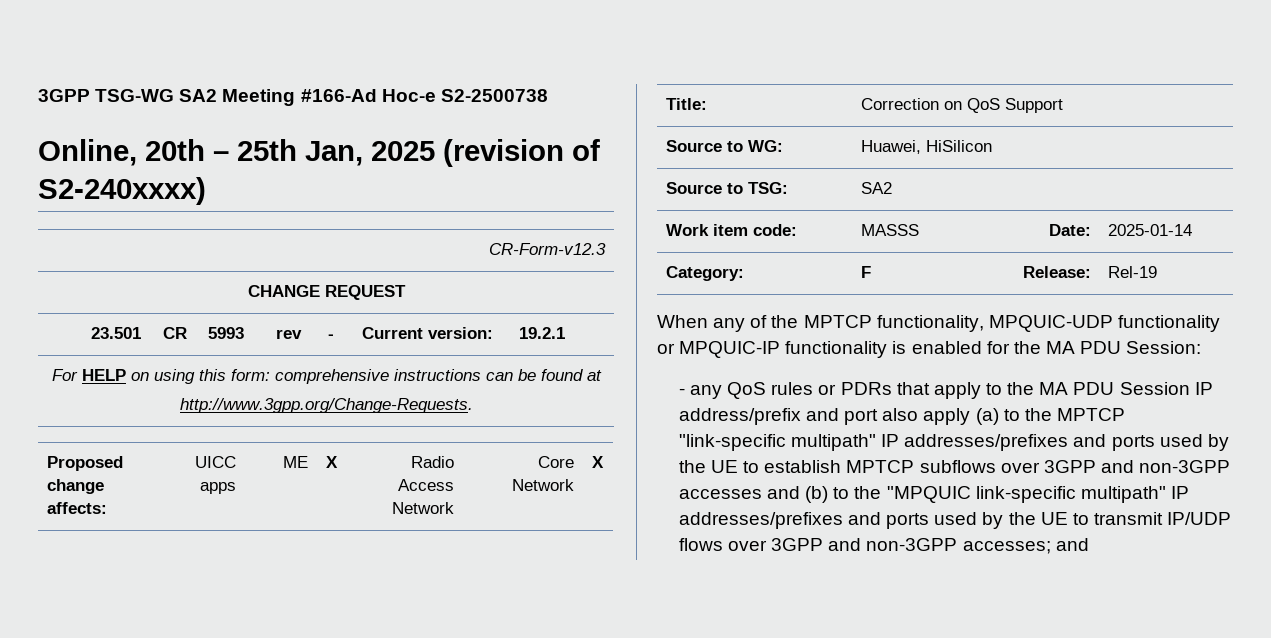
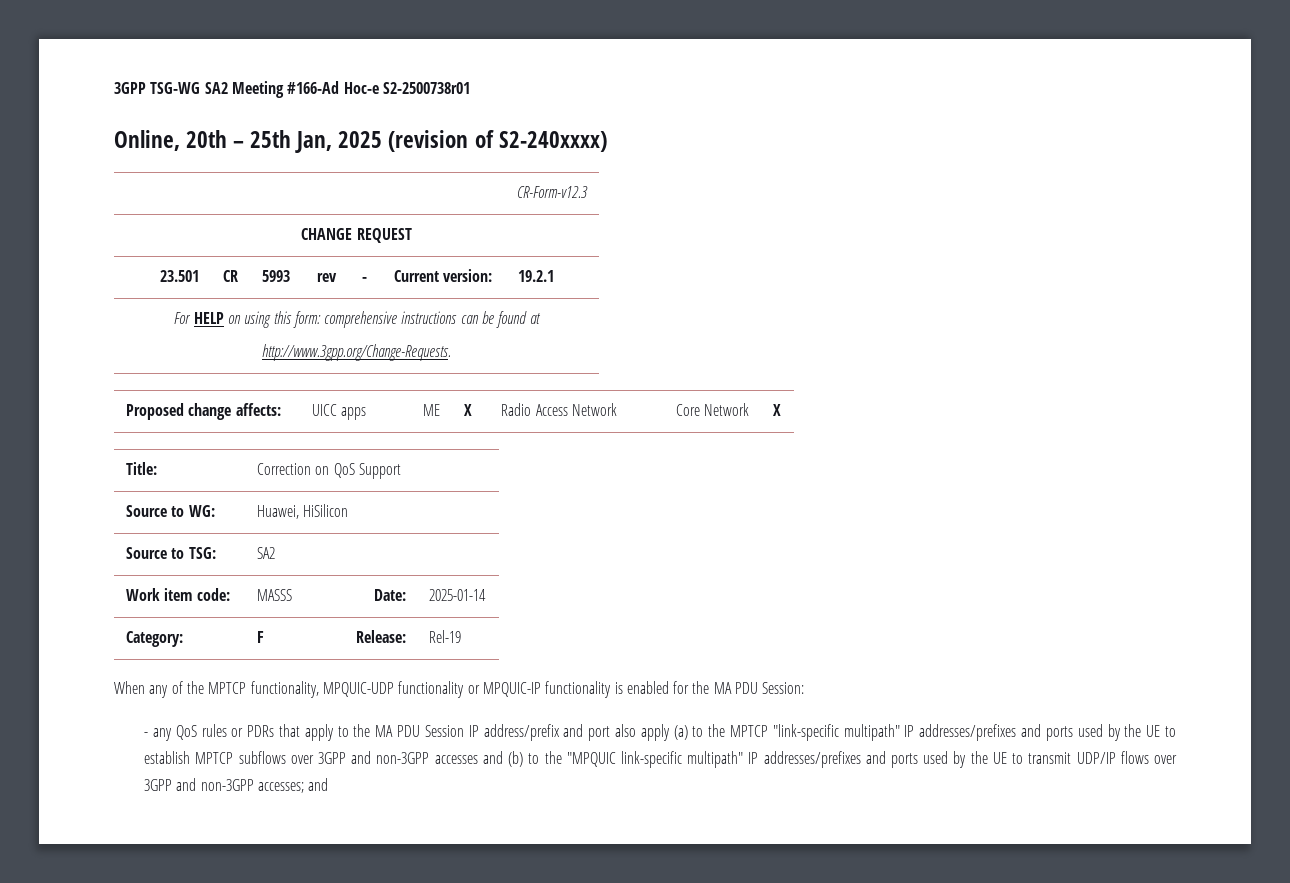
[440,89,548,102] S2-2500738 -> [382,82,470,94] S2-2500738r01
[1167,512,1232,525] IP/UDP -> [1076,752,1116,764] UDP/IP

